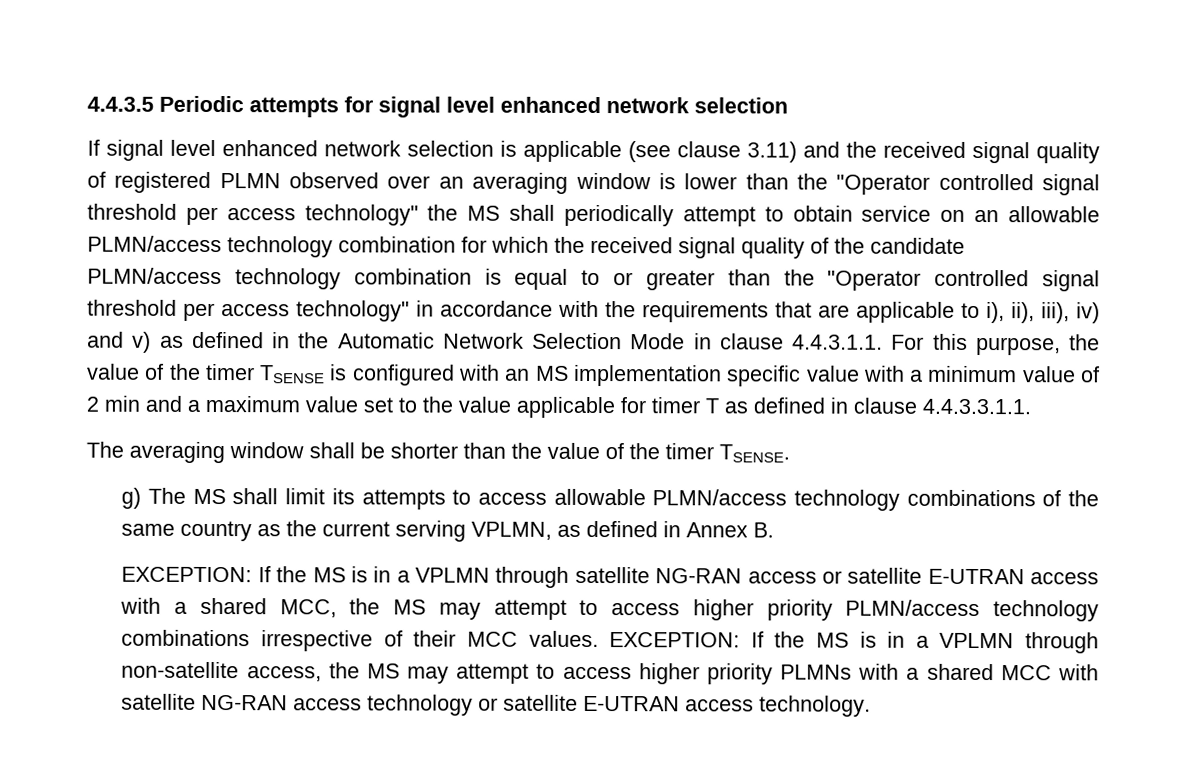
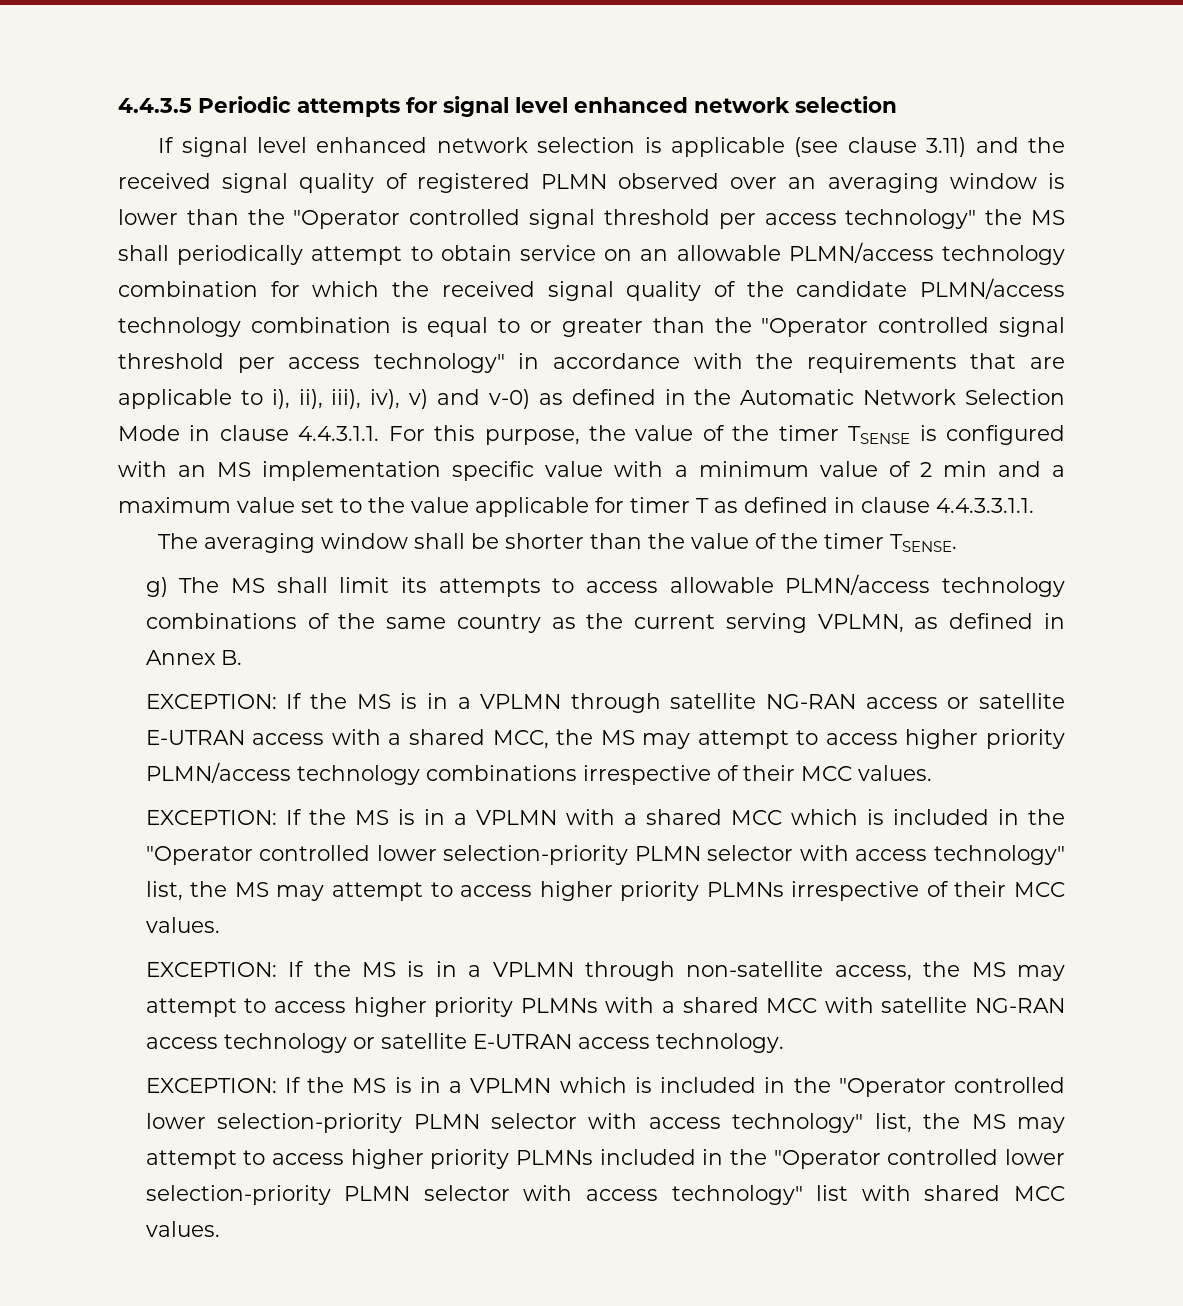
[1076,302,1100,324] [87,331,152,353] iv) and v) -> [370,389,530,409] iv), v) and v-0)
(599, 639) none -> [145,809,1065,825] [145,845,1065,865] [145,881,1065,901] [145,917,220,933] // EXCEPTION: If the MS is in a VPLMN with a shared MCC which is included in the "Operator controlled lower selection-priority PLMN selector with access technology" list, the MS may attempt to access higher priority PLMNs irrespective of their MCC values. //
(872, 706) none -> [145,1077,1065,1097] [145,1113,1065,1133] [145,1149,1065,1169] [145,1185,1065,1205] [145,1221,220,1237] // EXCEPTION: If the MS is in a VPLMN which is included in the "Operator controlled lower selection-priority PLMN selector with access technology" list, the MS may attempt to access higher priority PLMNs included in the "Operator controlled lower selection-priority PLMN selector with access technology" list with shared MCC values.

